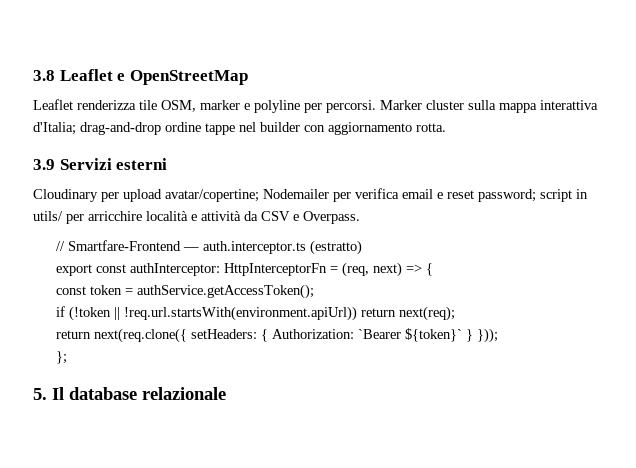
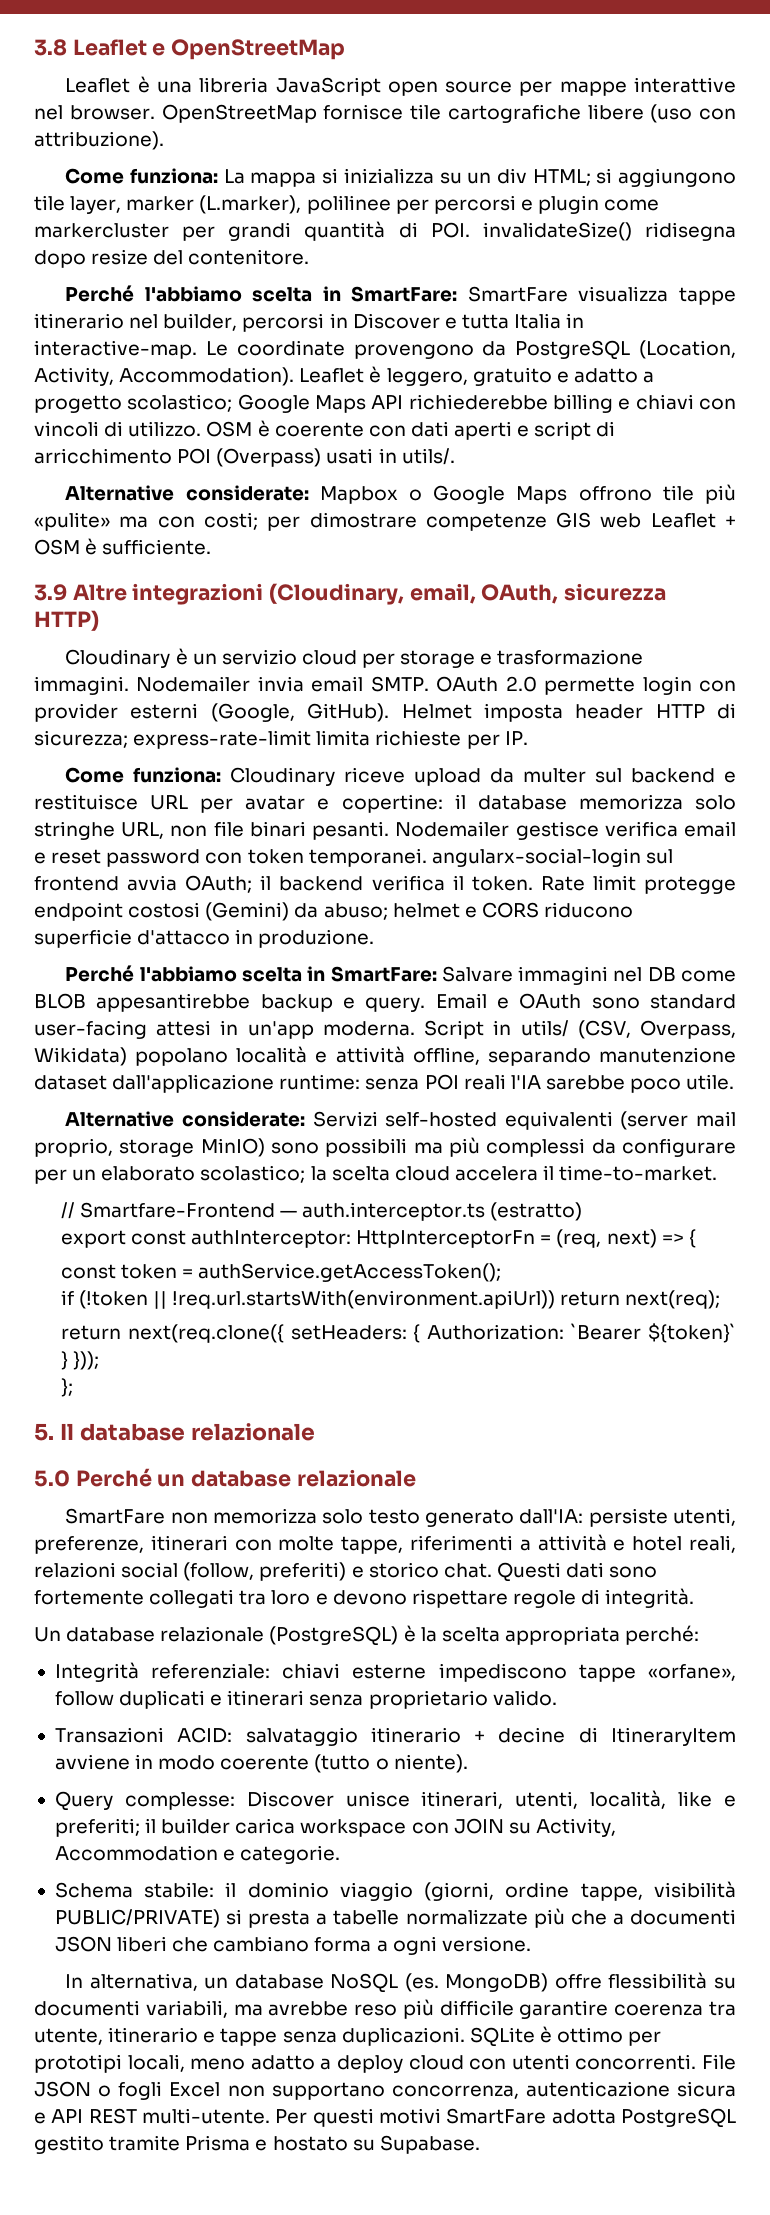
[77,100,598,113] [33,122,446,135] [33,158,168,170] [33,188,588,202] [33,211,360,224] renderizza tile OSM, marker e polyline per percorsi. Marker cluster sulla mappa interattiva d'Italia; drag-and-drop ordine tappe nel builder con aggiornamento rotta. // 3.9 Servizi esterni // Cloudinary per upload avatar/copertine; Nodemailer per verifica email e reset password; script in utils/ per arricchire località e attività da CSV e Overpass. -> [137,76,736,96] [34,104,736,123] [34,131,164,150] [65,168,736,187] [34,195,660,214] [34,221,736,241] [34,249,310,268] [65,285,736,305] [34,313,585,332] [34,340,736,360] [34,366,655,386] [34,394,737,413] [34,420,616,440] [34,448,455,467] [65,484,737,504] [34,512,736,531] [34,538,212,555] [34,583,667,605] [34,610,99,631] [65,648,644,668] [34,676,737,695] [34,703,736,722] [34,730,528,749] [65,767,736,786] [34,794,737,813] [34,821,736,840] [34,848,673,867] [34,875,737,894] [34,902,634,921] [34,929,375,948] [65,965,737,985] [34,993,736,1012] [34,1020,736,1039] [34,1046,737,1066] [34,1074,735,1093] [65,1111,736,1130] [34,1137,736,1157] [34,1165,718,1184] è una libreria JavaScript open source per mappe interattive nel browser. OpenStreetMap fornisce tile cartografiche libere (uso con attribuzione). // Come funziona: La mappa si inizializza su un div HTML; si aggiungono tile layer, marker (L.marker), polilinee per percorsi e plugin come markercluster per grandi quantità di POI. invalidateSize() ridisegna dopo resize del contenitore. // Perché l'abbiamo scelta in SmartFare: SmartFare visualizza tappe itinerario nel builder, percorsi in Discover e tutta Italia in interactive-map. Le coordinate provengono da PostgreSQL (Location, Activity, Accommodation). Leaflet è leggero, gratuito e adatto a progetto scolastico; Google Maps API richiederebbe billing e chiavi con vincoli di utilizzo. OSM è coerente con dati aperti e script di arricchimento POI (Overpass) usati in utils/. // Alternative considerate: Mapbox o Google Maps offrono tile più «pulite» ma con costi; per dimostrare competenze GIS web Leaflet + OSM è sufficiente. // 3.9 Altre integrazioni (Cloudinary, email, OAuth, sicurezza HTTP) // Cloudinary è un servizio cloud per storage e trasformazione immagini. Nodemailer invia email SMTP. OAuth 2.0 permette login con provider esterni (Google, GitHub). Helmet imposta header HTTP di sicurezza; express-rate-limit limita richieste per IP. // Come funziona: Cloudinary riceve upload da multer sul backend e restituisce URL per avatar e copertine: il database memorizza solo stringhe URL, non file binari pesanti. Nodemailer gestisce verifica email e reset password con token temporanei. angularx-social-login sul frontend avvia OAuth; il backend verifica il token. Rate limit protegge endpoint costosi (Gemini) da abuso; helmet e CORS riducono superficie d'attacco in produzione. // Perché l'abbiamo scelta in SmartFare: Salvare immagini nel DB come BLOB appesantirebbe backup e query. Email e OAuth sono standard user-facing attesi in un'app moderna. Script in utils/ (CSV, Overpass, Wikidata) popolano località e attività offline, separando manutenzione dataset dall'applicazione runtime: senza POI reali l'IA sarebbe poco utile. // Alternative considerate: Servizi self-hosted equivalenti (server mail proprio, storage MinIO) sono possibili ma più complessi da configurare per un elaborato scolastico; la scelta cloud accelera il time-to-market.
(226, 393) none -> [34,1468,416,1487] [65,1508,737,1527] [34,1534,736,1554] [34,1562,658,1582] [34,1588,695,1608] [34,1625,700,1646] [54,1662,737,1682] [54,1690,557,1709] [54,1727,736,1746] [54,1754,468,1773] [54,1790,737,1811] [54,1818,616,1837] [54,1845,341,1864] [54,1881,737,1901] [54,1908,737,1928] [54,1936,531,1955] [65,1972,736,1993] [34,1999,736,2019] [34,2026,662,2047] [34,2054,737,2073] [34,2081,736,2100] [34,2108,736,2128] [34,2135,480,2154] // 5.0 Perché un database relazionale // SmartFare non memorizza solo testo generato dall'IA: persiste utenti, preferenze, itinerari con molte tappe, riferimenti a attività e hotel reali, relazioni social (follow, preferiti) e storico chat. Questi dati sono fortemente collegati tra loro e devono rispettare regole di integrità. // Un database relazionale (PostgreSQL) è la scelta appropriata perché: // Integrità referenziale: chiavi esterne impediscono tappe «orfane», follow duplicati e itinerari senza proprietario valido. // Transazioni ACID: salvataggio itinerario + decine di ItineraryItem avviene in modo coerente (tutto o niente). // Query complesse: Discover unisce itinerari, utenti, località, like e preferiti; il builder carica workspace con JOIN su Activity, Accommodation e categorie. // Schema stabile: il dominio viaggio (giorni, ordine tappe, visibilità PUBLIC/PRIVATE) si presta a tabelle normalizzate più che a documenti JSON liberi che cambiano forma a ogni versione. // In alternativa, un database NoSQL (es. MongoDB) offre flessibilità su documenti variabili, ma avrebbe reso più difficile garantire coerenza tra utente, itinerario e tappe senza duplicazioni. SQLite è ottimo per prototipi locali, meno adatto a deploy cloud con utenti concorrenti. File JSON o fogli Excel non supportano concorrenza, autenticazione sicura e API REST multi-utente. Per questi motivi SmartFare adotta PostgreSQL gestito tramite Prisma e hostato su Supabase.

